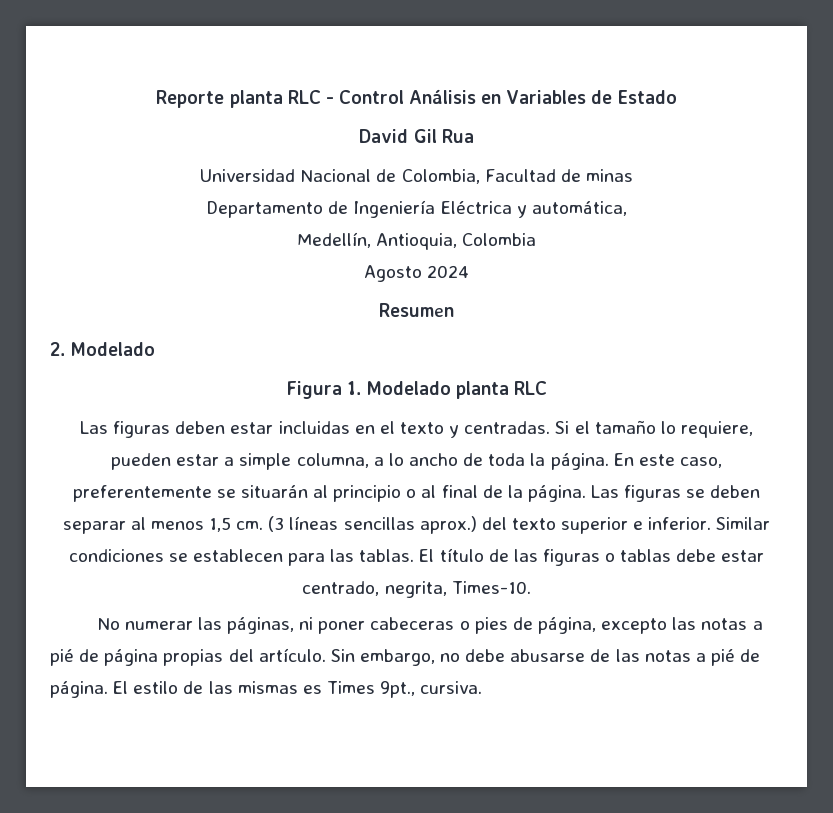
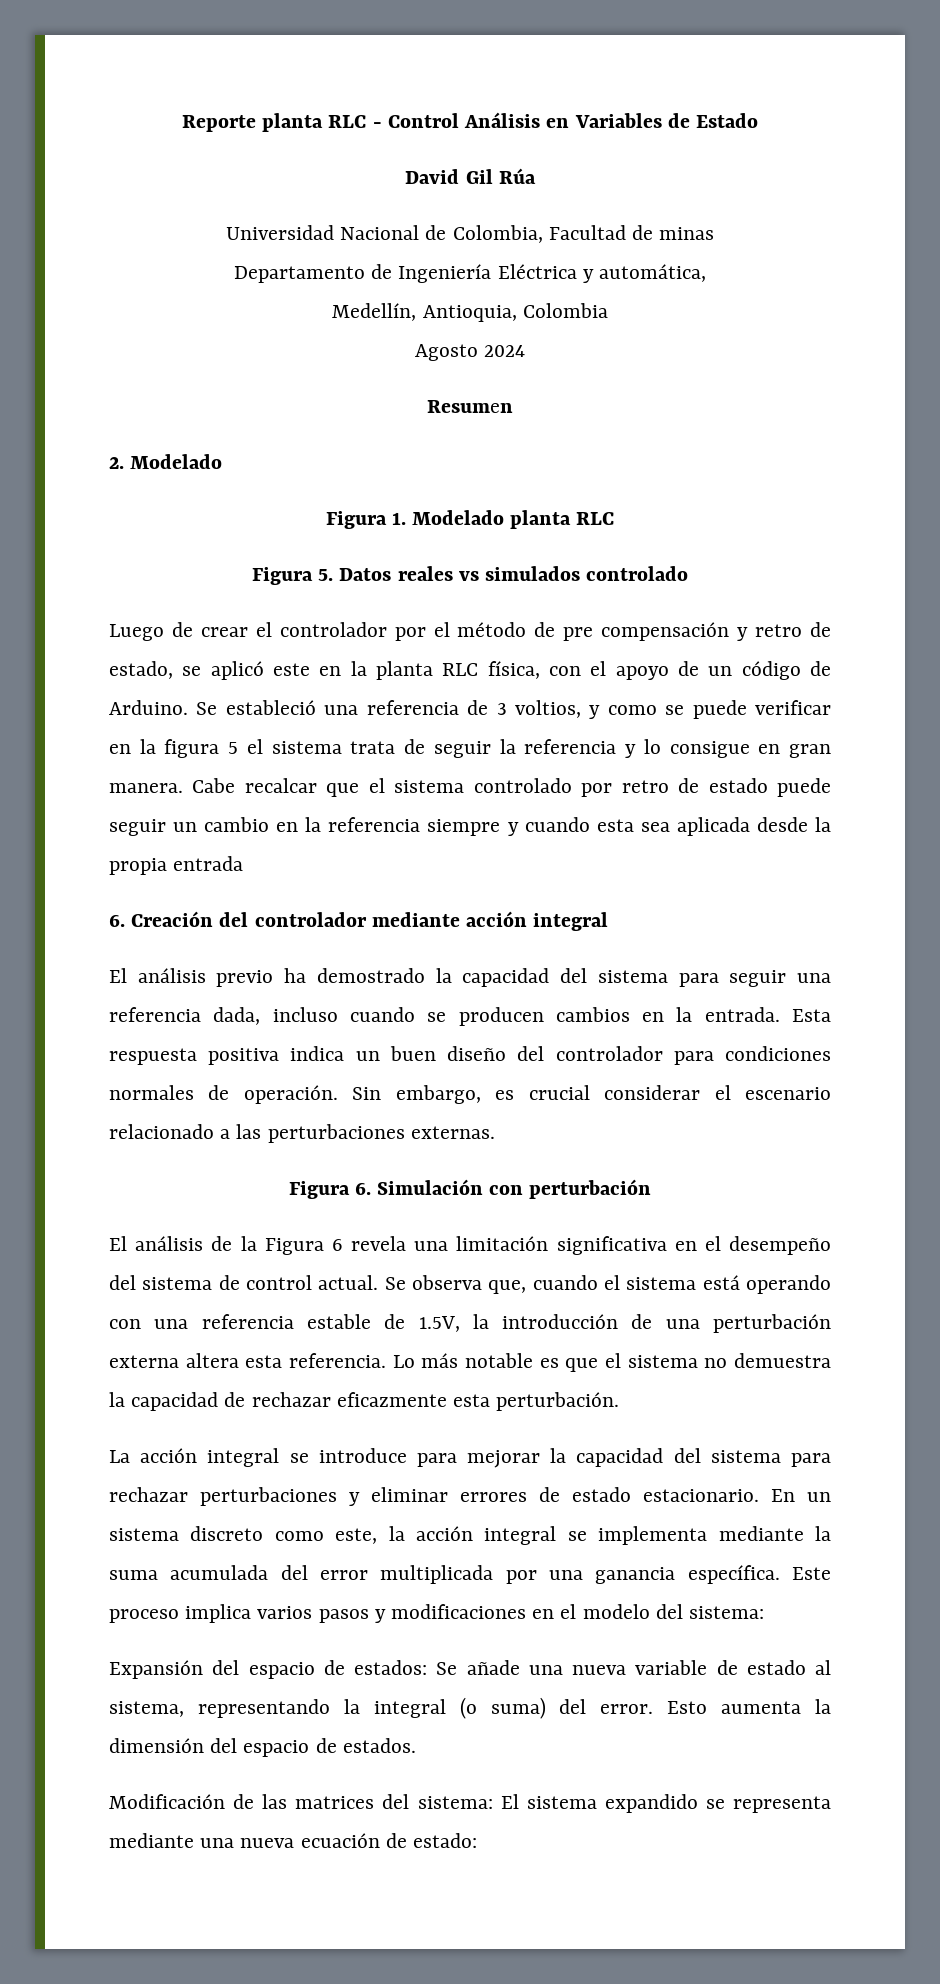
[441,129,474,143] Rua -> [498,168,536,184] Rúa
[80,420,753,438] [111,453,722,470] [72,485,761,502] [62,516,771,534] [68,548,765,566] [302,581,531,598] [96,617,763,634] [50,648,761,666] [50,681,483,698] Las figuras deben estar incluidas en el texto y centradas. Si el tamaño lo requiere, pueden estar a simple columna, a lo ancho de toda la página. En este caso, preferentemente se situarán al principio o al final de la página. Las figuras se deben separar al menos 1,5 cm. (3 líneas sencillas aprox.) del texto superior e inferior. Similar condiciones se establecen para las tablas. El título de las figuras o tablas debe estar centrado, negrita, Times-10. // No numerar las páginas, ni poner cabeceras o pies de página, excepto las notas a pié de página propias del artículo. Sin embargo, no debe abusarse de las notas a pié de página. El estilo de las mismas es Times 9pt., cursiva. -> [251,566,689,585] [109,622,831,641] [109,661,832,680] [109,700,831,719] [109,739,832,758] [109,778,832,797] [109,817,832,836] [109,856,244,875] [109,911,609,931] [109,968,832,987] [109,1007,831,1026] [109,1046,831,1065] [109,1085,831,1104] [109,1124,495,1143] [288,1179,652,1199] [109,1236,831,1255] [109,1275,831,1294] [109,1314,831,1333] [109,1353,831,1372] [109,1392,620,1411] [109,1448,831,1468] [109,1487,831,1506] [109,1526,831,1545] [109,1565,831,1584] [109,1604,765,1623] [109,1660,831,1679] [109,1697,831,1719] [109,1738,416,1757] [109,1794,832,1813] [109,1833,478,1848] Figura 5. Datos reales vs simulados controlado // Luego de crear el controlador por el método de pre compensación y retro de estado, se aplicó este en la planta RLC física, con el apoyo de un código de Arduino. Se estableció una referencia de 3 voltios, y como se puede verificar en la figura 5 el sistema trata de seguir la referencia y lo consigue en gran manera. Cabe recalcar que el sistema controlado por retro de estado puede seguir un cambio en la referencia siempre y cuando esta sea aplicada desde la propia entrada // 6. Creación del controlador mediante acción integral // El análisis previo ha demostrado la capacidad del sistema para seguir una referencia dada, incluso cuando se producen cambios en la entrada. Esta respuesta positiva indica un buen diseño del controlador para condiciones normales de operación. Sin embargo, es crucial considerar el escenario relacionado a las perturbaciones externas. // Figura 6. Simulación con perturbación // El análisis de la Figura 6 revela una limitación significativa en el desempeño del sistema de control actual. Se observa que, cuando el sistema está operando con una referencia estable de 1.5V, la introducción de una perturbación externa altera esta referencia. Lo más notable es que el sistema no demuestra la capacidad de rechazar eficazmente esta perturbación. // La acción integral se introduce para mejorar la capacidad del sistema para rechazar perturbaciones y eliminar errores de estado estacionario. En un sistema discreto como este, la acción integral se implementa mediante la suma acumulada del error multiplicada por una ganancia específica. Este proceso implica varios pasos y modificaciones en el modelo del sistema: // Expansión del espacio de estados: Se añade una nueva variable de estado al sistema, representando la integral (o suma) del error. Esto aumenta la dimensión del espacio de estados. // Modificación de las matrices del sistema: El sistema expandido se representa mediante una nueva ecuación de estado:

